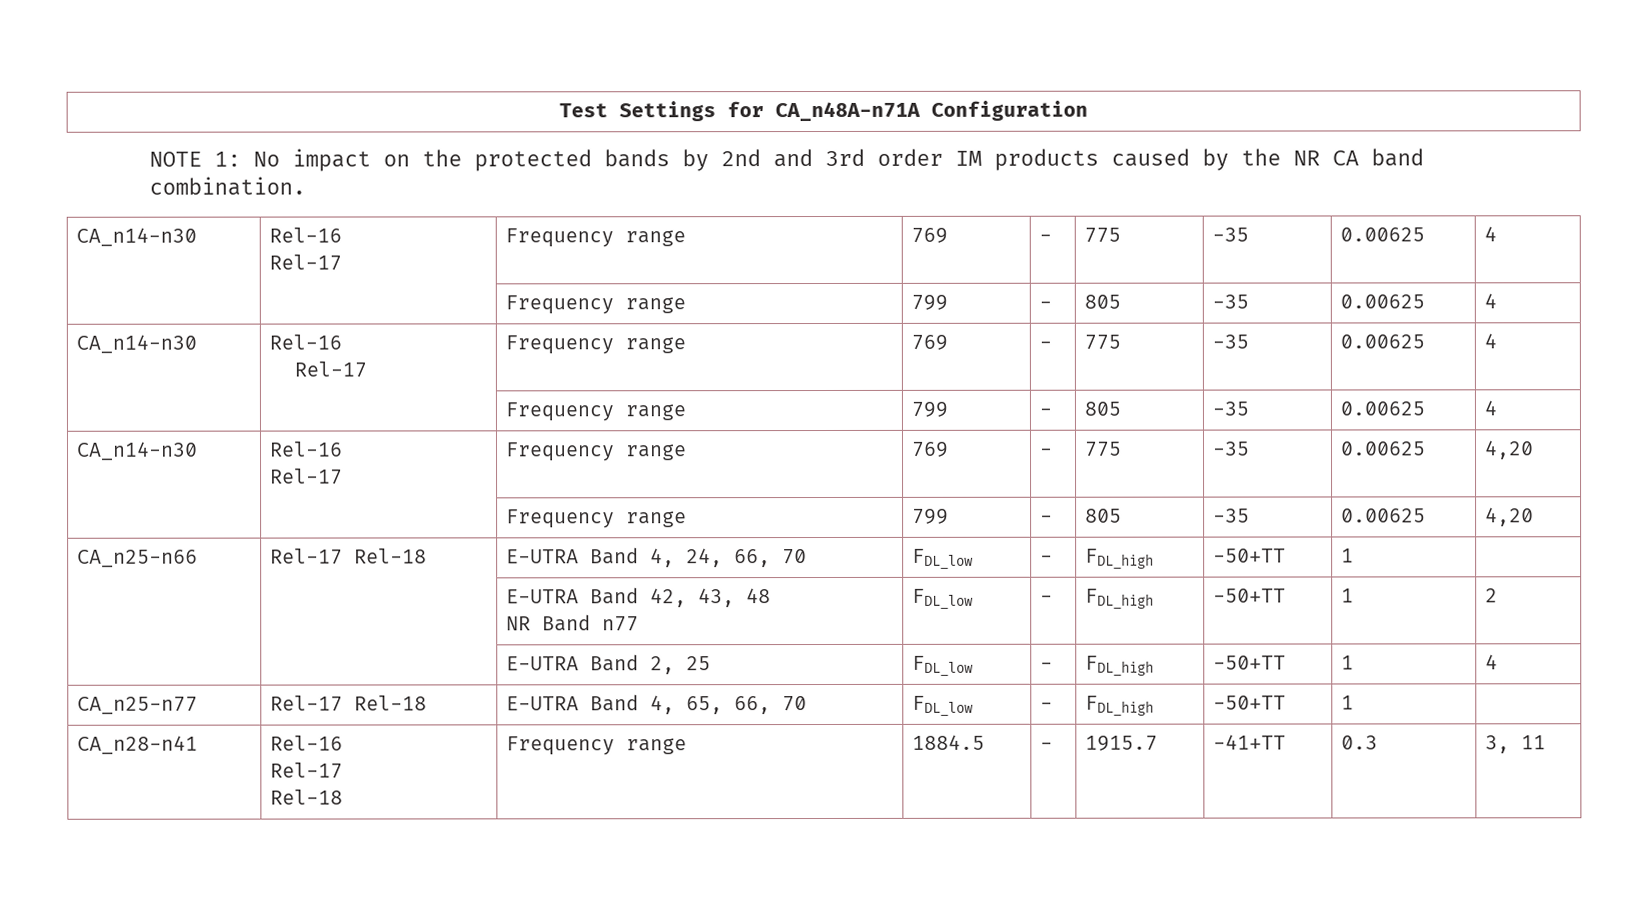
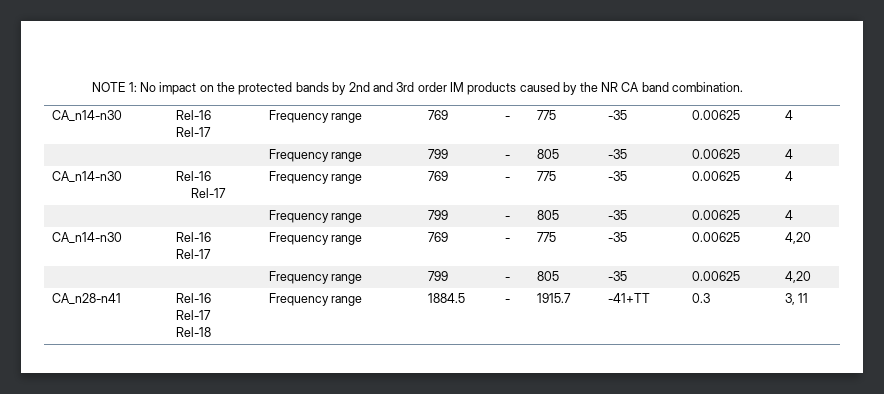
[559,100,1088,122] Test Settings for CA_n48A-n71A Configuration // -> (92, 87) none
[77,549,199,568] [270,548,428,565] [506,547,808,568] [912,548,975,570] [1040,554,1054,563] [1085,548,1155,570] [1213,548,1287,563] [1341,548,1355,563] [506,587,772,608] [506,614,640,632] [912,588,975,610] [1040,594,1054,603] [1085,588,1155,610] [1213,588,1287,603] [1341,588,1355,603] [1485,588,1499,603] [506,654,712,675] [912,655,975,677] [1040,661,1054,670] [1085,655,1155,677] [1213,655,1287,670] [1341,655,1355,670] [1485,654,1499,670] [77,696,199,715] [270,695,428,712] [506,694,808,715] [912,695,975,717] [1040,701,1054,710] [1085,695,1155,717] [1213,695,1287,710] [1341,695,1355,710] // CA_n25-n66 | Rel-17 Rel-18 | E-UTRA Band 4, 24, 66, 70 | FDL_low | - | FDL_high | -50+TT | 1 | // | | E-UTRA Band 42, 43, 48 // NR Band n77 | FDL_low | - | FDL_high | -50+TT | 1 | 2 // | | E-UTRA Band 2, 25 | FDL_low | - | FDL_high | -50+TT | 1 | 4 // CA_n25-n77 | Rel-17 Rel-18 | E-UTRA Band 4, 65, 66, 70 | FDL_low | - | FDL_high | -50+TT | 1 | -> (812, 277) none

